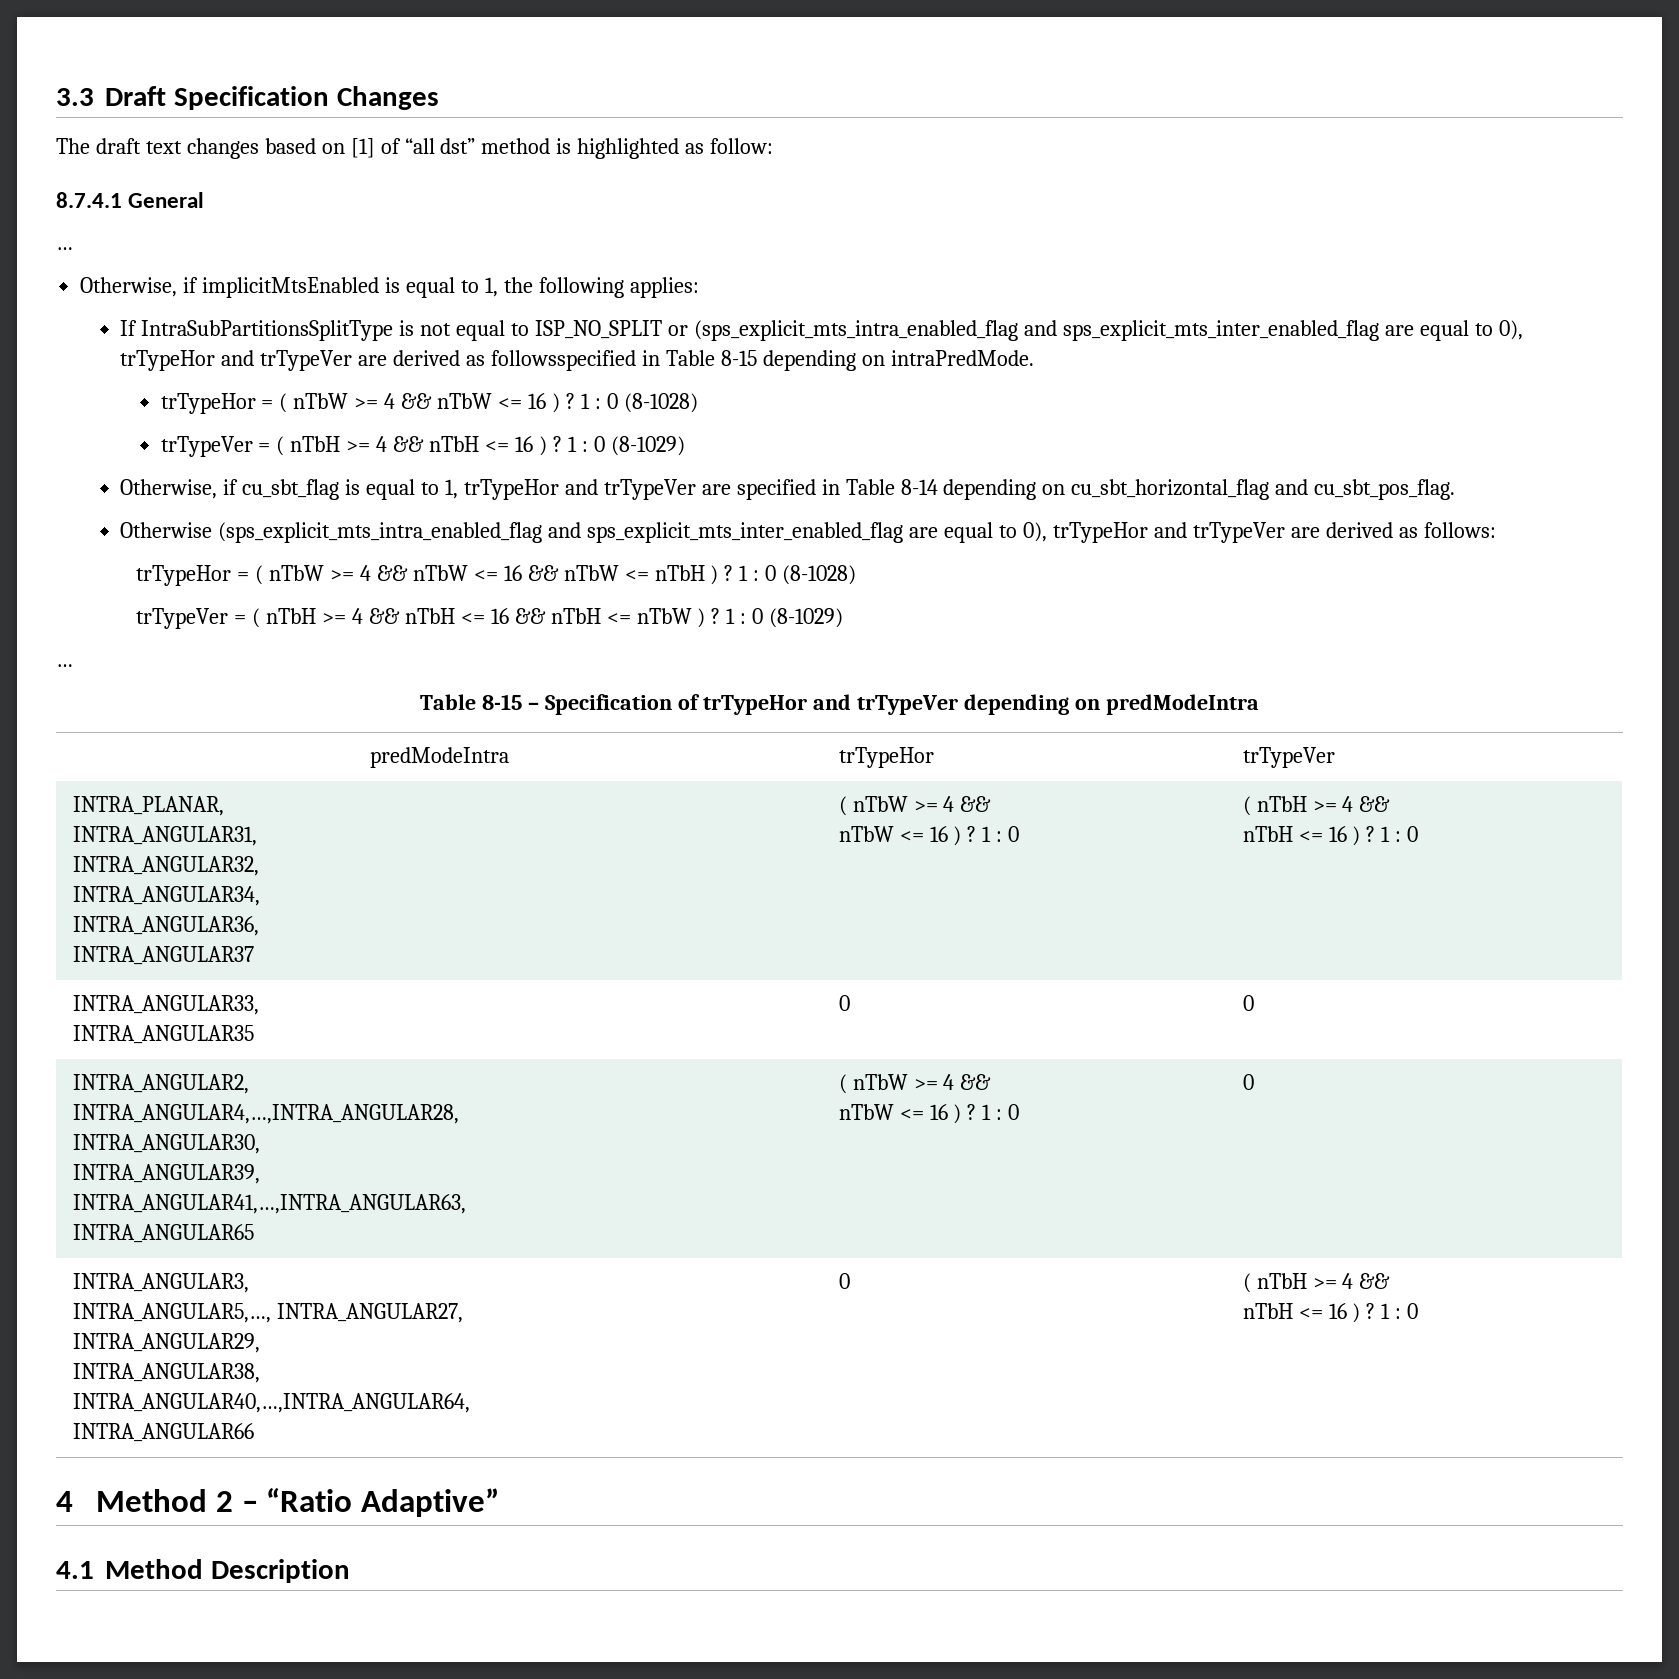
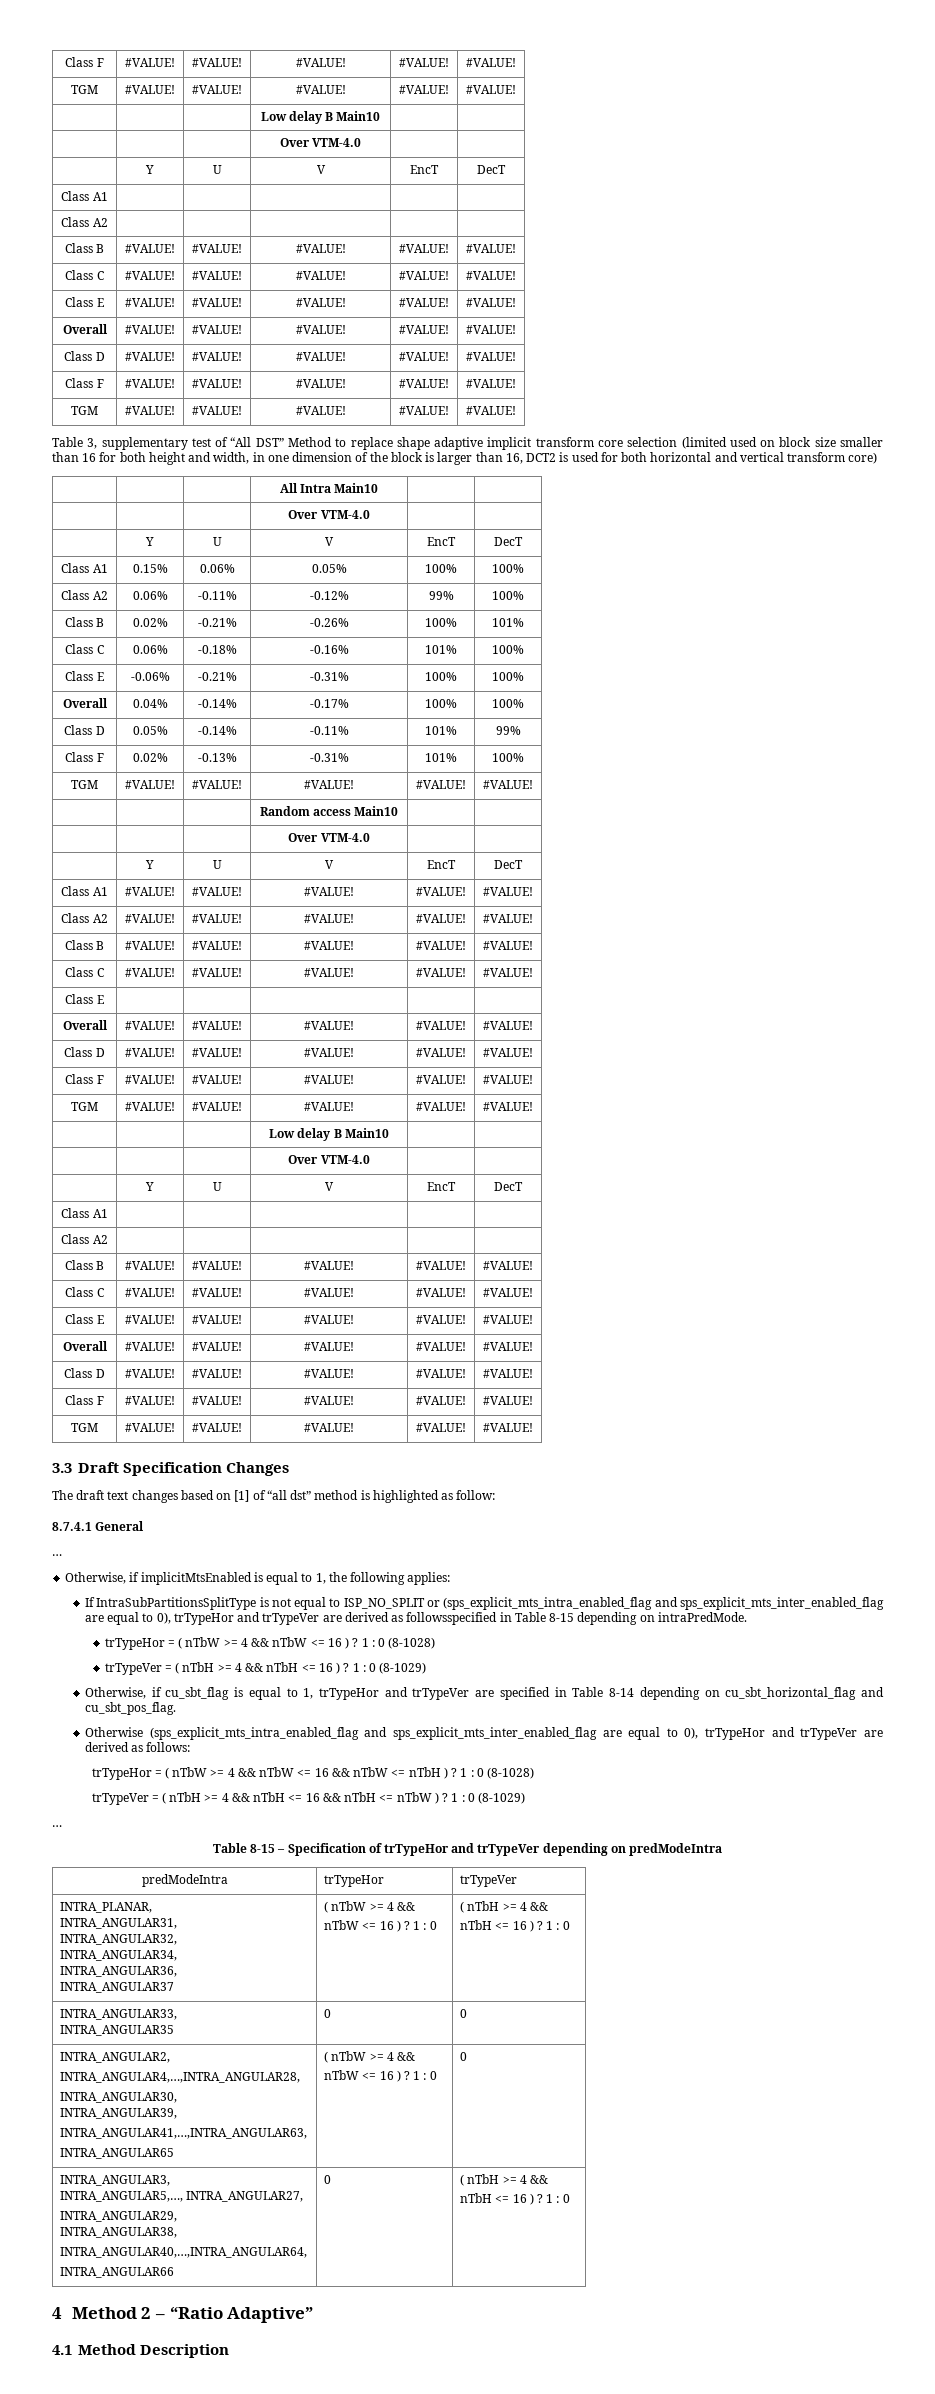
(56, 97) none -> [65,57,104,67] [124,58,175,67] [192,58,242,67] [295,58,346,67] [399,58,449,67] [466,58,516,67] [71,85,98,94] [124,85,175,94] [192,85,242,94] [295,85,346,94] [399,85,449,94] [466,85,516,94] [260,111,381,124] [279,138,362,147] [145,165,154,174] [212,165,222,174] [316,165,326,174] [410,165,439,174] [477,165,506,174] [61,191,108,201] [61,217,108,227] [64,243,105,253] [124,244,175,253] [192,244,242,253] [295,244,346,253] [399,244,449,253] [466,244,516,253] [65,270,104,280] [124,271,175,280] [192,271,242,280] [295,271,346,280] [399,271,449,280] [466,271,516,280] [65,297,104,307] [124,298,175,307] [192,298,242,307] [295,298,346,307] [399,298,449,307] [466,298,516,307] [62,324,108,334] [124,325,175,334] [192,325,242,334] [295,325,346,334] [399,325,449,334] [466,325,516,334] [64,351,105,361] [124,352,175,361] [192,352,242,361] [295,352,346,361] [399,352,449,361] [466,352,516,361] [65,378,104,388] [124,379,175,388] [192,379,242,388] [295,379,346,388] [399,379,449,388] [466,379,516,388] [71,406,98,415] [124,406,175,415] [192,406,242,415] [295,406,346,415] [399,406,449,415] [466,406,516,415] [52,437,884,450] [52,452,878,465] [279,483,379,493] [288,510,370,519] [145,537,154,546] [212,537,222,546] [325,537,334,546] [427,537,456,546] [494,537,523,546] [61,563,108,573] [132,564,168,573] [199,564,235,573] [311,564,347,573] [425,564,457,573] [492,564,524,573] [61,590,108,600] [132,591,168,600] [197,591,237,600] [309,591,349,600] [428,591,454,600] [492,591,524,600] [64,617,105,627] [132,618,168,627] [197,618,237,627] [309,618,349,627] [425,618,457,627] [492,618,524,627] [65,644,104,654] [132,645,168,654] [197,645,237,654] [309,645,349,654] [425,645,457,654] [492,645,524,654] [65,671,104,681] [130,672,170,681] [197,672,237,681] [309,672,349,681] [425,672,457,681] [492,672,524,681] [62,698,108,708] [132,699,168,708] [197,699,237,708] [309,699,349,708] [425,699,457,708] [492,699,524,708] [64,725,105,735] [132,726,168,735] [197,726,237,735] [309,726,349,735] [425,726,457,735] [495,726,521,735] [65,752,104,762] [132,753,168,762] [197,753,237,762] [309,753,349,762] [425,753,457,762] [492,753,524,762] [71,780,98,789] [124,780,175,789] [192,780,242,789] [304,780,354,789] [416,780,466,789] [483,780,533,789] [259,806,399,816] [288,833,370,842] [145,860,154,869] [212,860,222,869] [325,860,334,869] [427,860,456,869] [494,860,523,869] [61,886,108,896] [124,887,175,896] [192,887,242,896] [304,887,354,896] [416,887,466,896] [483,887,533,896] [61,913,108,923] [124,914,175,923] [192,914,242,923] [304,914,354,923] [416,914,466,923] [483,914,533,923] [64,940,105,950] [124,941,175,950] [192,941,242,950] [304,941,354,950] [416,941,466,950] [483,941,533,950] [65,967,104,977] [124,968,175,977] [192,968,242,977] [304,968,354,977] [416,968,466,977] [483,968,533,977] [65,994,104,1004] [62,1020,108,1030] [124,1021,175,1030] [192,1021,242,1030] [304,1021,354,1030] [416,1021,466,1030] [483,1021,533,1030] [64,1047,105,1057] [124,1048,175,1057] [192,1048,242,1057] [304,1048,354,1057] [416,1048,466,1057] [483,1048,533,1057] [65,1074,104,1084] [124,1075,175,1084] [192,1075,242,1084] [304,1075,354,1084] [416,1075,466,1084] [483,1075,533,1084] [71,1102,98,1111] [124,1102,175,1111] [192,1102,242,1111] [304,1102,354,1111] [416,1102,466,1111] [483,1102,533,1111] [269,1128,389,1141] [288,1155,370,1164] [145,1182,154,1191] [212,1182,222,1191] [325,1182,334,1191] [427,1182,456,1191] [494,1182,523,1191] [61,1208,108,1218] [61,1234,108,1244] [64,1260,105,1270] [124,1261,175,1270] [192,1261,242,1270] [304,1261,354,1270] [416,1261,466,1270] [483,1261,533,1270] [65,1287,104,1297] [124,1288,175,1297] [192,1288,242,1297] [304,1288,354,1297] [416,1288,466,1297] [483,1288,533,1297] [65,1314,104,1324] [124,1315,175,1324] [192,1315,242,1324] [304,1315,354,1324] [416,1315,466,1324] [483,1315,533,1324] [62,1341,108,1351] [124,1342,175,1351] [192,1342,242,1351] [304,1342,354,1351] [416,1342,466,1351] [483,1342,533,1351] [64,1368,105,1378] [124,1369,175,1378] [192,1369,242,1378] [304,1369,354,1378] [416,1369,466,1378] [483,1369,533,1378] [65,1395,104,1405] [124,1396,175,1405] [192,1396,242,1405] [304,1396,354,1405] [416,1396,466,1405] [483,1396,533,1405] [71,1423,98,1432] [124,1423,175,1432] [192,1423,242,1432] [304,1423,354,1432] [416,1423,466,1432] [483,1423,533,1432] Class F | #VALUE! | #VALUE! | #VALUE! | #VALUE! | #VALUE! // TGM | #VALUE! | #VALUE! | #VALUE! | #VALUE! | #VALUE! // | | | Low delay B Main10 | | // | | | Over VTM-4.0 | | // | Y | U | V | EncT | DecT // Class A1 | | | | | // Class A2 | | | | | // Class B | #VALUE! | #VALUE! | #VALUE! | #VALUE! | #VALUE! // Class C | #VALUE! | #VALUE! | #VALUE! | #VALUE! | #VALUE! // Class E | #VALUE! | #VALUE! | #VALUE! | #VALUE! | #VALUE! // Overall | #VALUE! | #VALUE! | #VALUE! | #VALUE! | #VALUE! // Class D | #VALUE! | #VALUE! | #VALUE! | #VALUE! | #VALUE! // Class F | #VALUE! | #VALUE! | #VALUE! | #VALUE! | #VALUE! // TGM | #VALUE! | #VALUE! | #VALUE! | #VALUE! | #VALUE! // Table 3, supplementary test of “All DST” Method to replace shape adaptive implicit transform core selection (limited used on block size smaller than 16 for both height and width, in one dimension of the block is larger than 16, DCT2 is used for both horizontal and vertical transform core) // | | | All Intra Main10 | | // | | | Over VTM-4.0 | | // | Y | U | V | EncT | DecT // Class A1 | 0.15% | 0.06% | 0.05% | 100% | 100% // Class A2 | 0.06% | -0.11% | -0.12% | 99% | 100% // Class B | 0.02% | -0.21% | -0.26% | 100% | 101% // Class C | 0.06% | -0.18% | -0.16% | 101% | 100% // Class E | -0.06% | -0.21% | -0.31% | 100% | 100% // Overall | 0.04% | -0.14% | -0.17% | 100% | 100% // Class D | 0.05% | -0.14% | -0.11% | 101% | 99% // Class F | 0.02% | -0.13% | -0.31% | 101% | 100% // TGM | #VALUE! | #VALUE! | #VALUE! | #VALUE! | #VALUE! // | | | Random access Main10 | | // | | | Over VTM-4.0 | | // | Y | U | V | EncT | DecT // Class A1 | #VALUE! | #VALUE! | #VALUE! | #VALUE! | #VALUE! // Class A2 | #VALUE! | #VALUE! | #VALUE! | #VALUE! | #VALUE! // Class B | #VALUE! | #VALUE! | #VALUE! | #VALUE! | #VALUE! // Class C | #VALUE! | #VALUE! | #VALUE! | #VALUE! | #VALUE! // Class E | | | | | // Overall | #VALUE! | #VALUE! | #VALUE! | #VALUE! | #VALUE! // Class D | #VALUE! | #VALUE! | #VALUE! | #VALUE! | #VALUE! // Class F | #VALUE! | #VALUE! | #VALUE! | #VALUE! | #VALUE! // TGM | #VALUE! | #VALUE! | #VALUE! | #VALUE! | #VALUE! // | | | Low delay B Main10 | | // | | | Over VTM-4.0 | | // | Y | U | V | EncT | DecT // Class A1 | | | | | // Class A2 | | | | | // Class B | #VALUE! | #VALUE! | #VALUE! | #VALUE! | #VALUE! // Class C | #VALUE! | #VALUE! | #VALUE! | #VALUE! | #VALUE! // Class E | #VALUE! | #VALUE! | #VALUE! | #VALUE! | #VALUE! // Overall | #VALUE! | #VALUE! | #VALUE! | #VALUE! | #VALUE! // Class D | #VALUE! | #VALUE! | #VALUE! | #VALUE! | #VALUE! // Class F | #VALUE! | #VALUE! | #VALUE! | #VALUE! | #VALUE! // TGM | #VALUE! | #VALUE! | #VALUE! | #VALUE! | #VALUE! //

